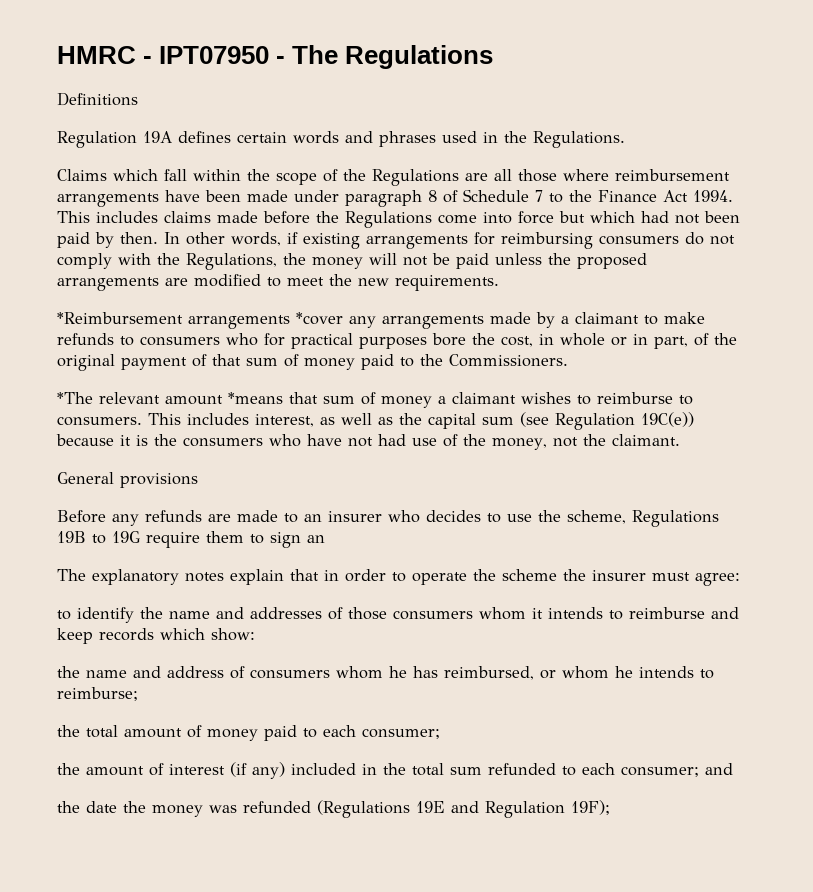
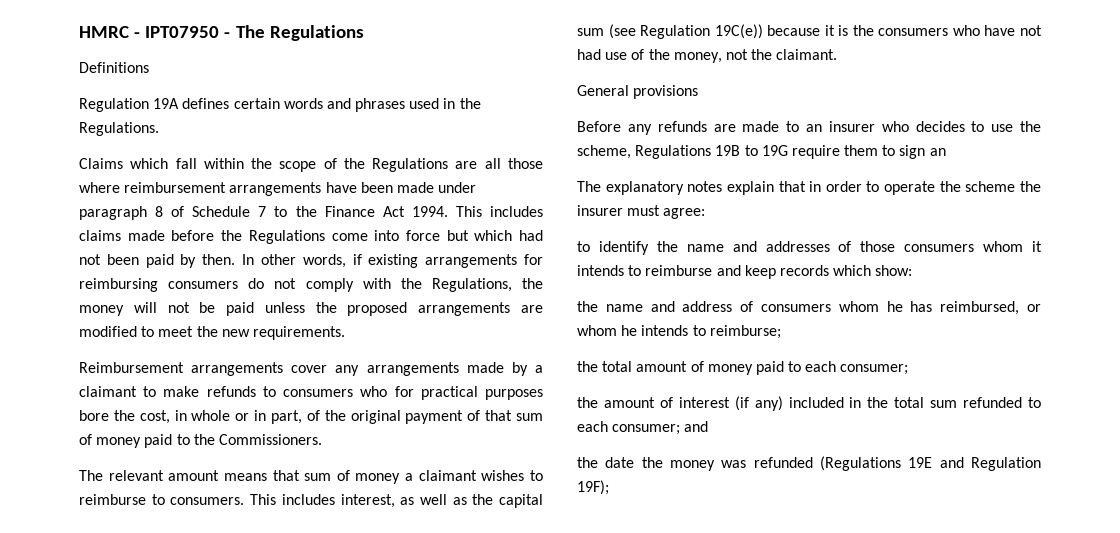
[57,312,343,329] *Reimbursement arrangements *cover -> [79,362,328,376] Reimbursement arrangements cover
[57,392,93,404] *The -> [79,470,103,481] The
[228,392,283,404] *means -> [223,473,267,481] means

